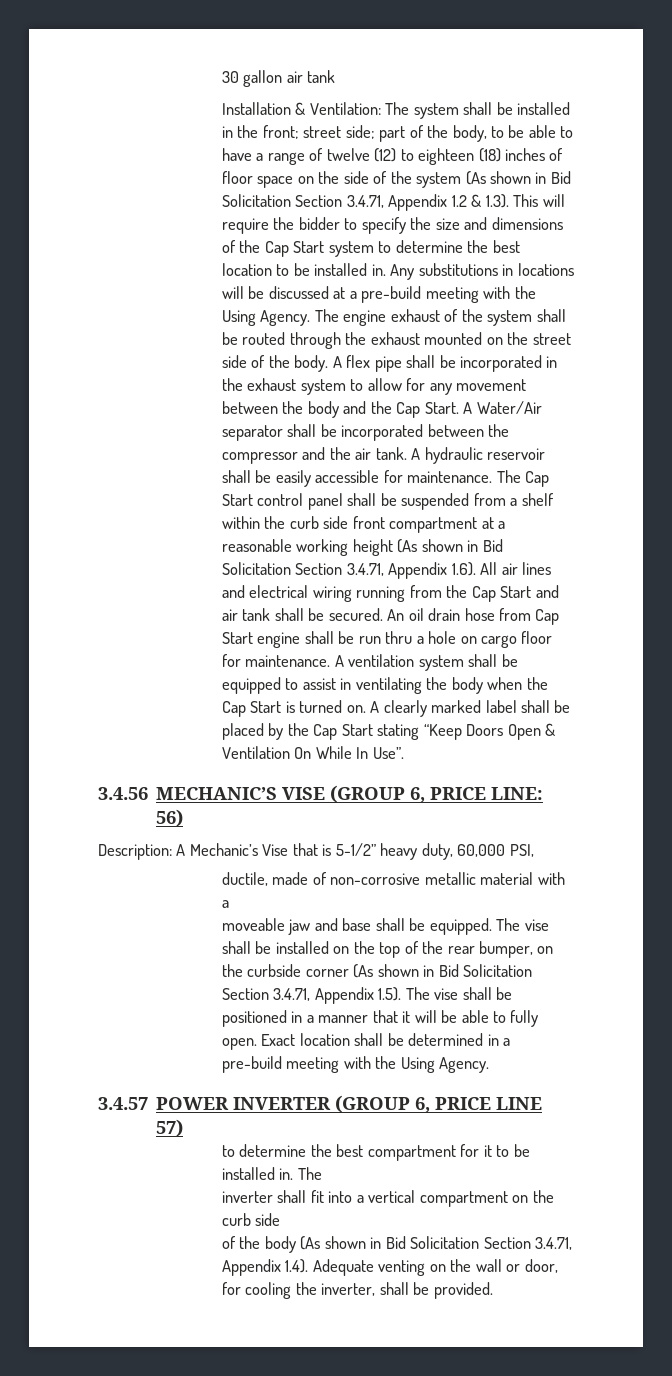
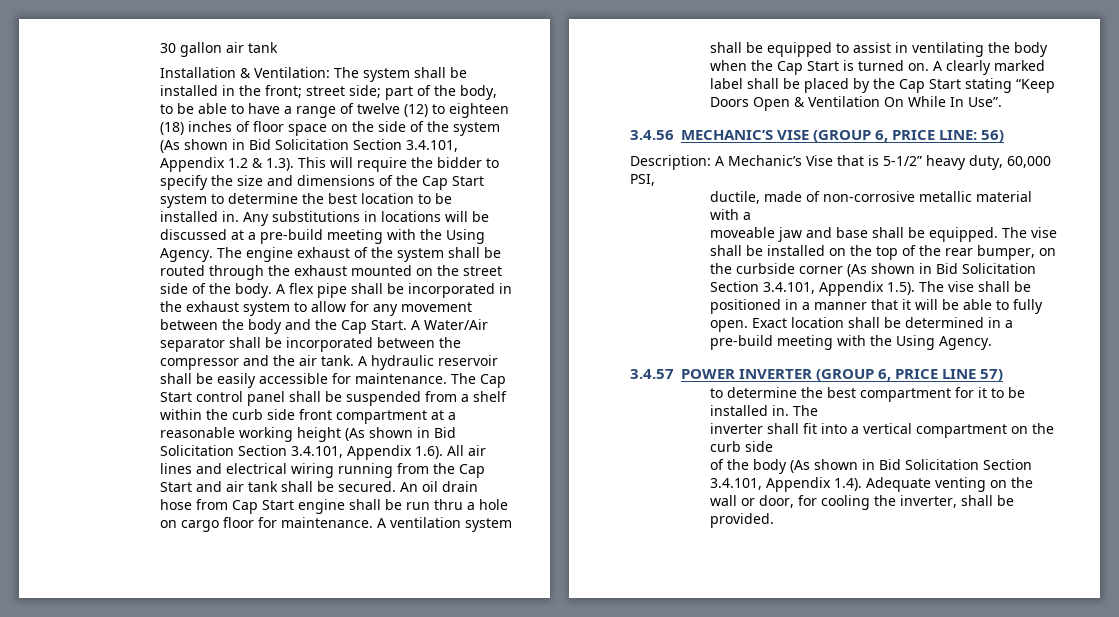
[346,195,384,208] 3.4.71, -> [405,140,458,152] 3.4.101,
[346,563,384,576] 3.4.71, -> [290,446,343,458] 3.4.101,
[273,988,311,1001] 3.4.71, -> [762,282,815,294] 3.4.101,
[535,1237,573,1250] 3.4.71, -> [709,478,762,490] 3.4.101,

